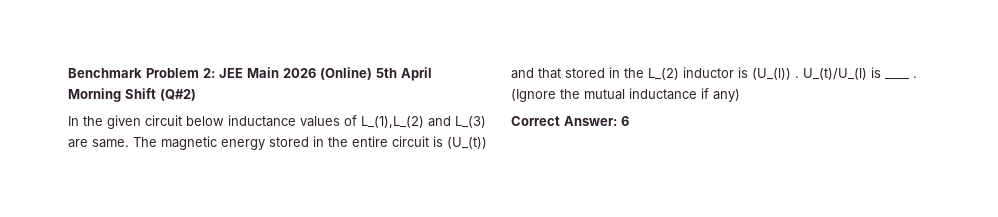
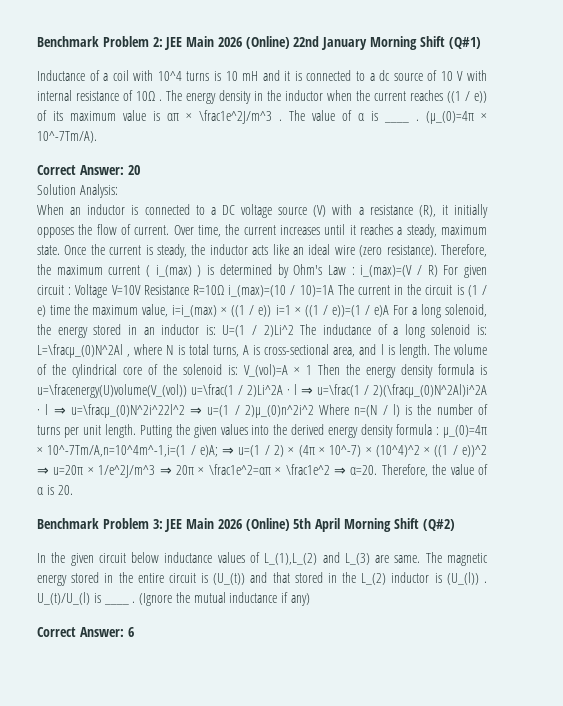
(372, 73) none -> [293,36,481,50] [37,70,487,81] [37,90,487,104] [37,110,378,124] [384,121,409,123] [416,111,487,124] [37,131,97,143] [37,165,140,175] [37,184,118,198] [37,204,488,218] [37,224,487,238] [37,244,487,258] [37,264,487,278] [37,284,487,298] [37,304,488,318] [37,324,487,338] [37,344,487,358] [37,364,487,378] [37,384,487,398] [37,404,488,418] [37,424,488,438] [37,445,488,457] [37,464,488,478] [37,485,73,495] [37,518,290,532] 22nd January Morning Shift (Q#1) // Inductance of a coil with 10^4 turns is 10 mH and it is connected to a dc source of 10 V with internal resistance of 10Ω . The energy density in the inductor when the current reaches ((1 / e)) of its maximum value is απ × \frac1e^2J/m^3 . The value of α is ____ . (μ_(0)=4π × 10^-7Tm/A). // Correct Answer: 20 // Solution Analysis: // When an inductor is connected to a DC voltage source (V) with a resistance (R), it initially opposes the flow of current. Over time, the current increases until it reaches a steady, maximum state. Once the current is steady, the inductor acts like an ideal wire (zero resistance). Therefore, the maximum current ( i_(max) ) is determined by Ohm's Law : i_(max)=(V / R) For given circuit : Voltage V=10V Resistance R=10Ω i_(max)=(10 / 10)=1A The current in the circuit is (1 / e) time the maximum value, i=i_(max) × ((1 / e)) i=1 × ((1 / e))=(1 / e)A For a long solenoid, the energy stored in an inductor is: U=(1 / 2)Li^2 The inductance of a long solenoid is: L=\fracμ_(0)N^2Al , where N is total turns, A is cross-sectional area, and l is length. The volume of the cylindrical core of the solenoid is: V_(vol)=A × 1 Then the energy density formula is u=\fracenergy(U)volume(V_(vol)) u=\frac(1 / 2)Li^2A · l ⇒ u=\frac(1 / 2)(\fracμ_(0)N^2Al)i^2A · l ⇒ u=\fracμ_(0)N^2i^22l^2 ⇒ u=(1 / 2)μ_(0)n^2i^2 Where n=(N / l) is the number of turns per unit length. Putting the given values into the derived energy density formula : μ_(0)=4π × 10^-7Tm/A,n=10^4m^-1,i=(1 / e)A; ⇒ u=(1 / 2) × (4π × 10^-7) × (10^4)^2 × ((1 / e))^2 ⇒ u=20π × 1/e^2J/m^3 ⇒ 20π × \frac1e^2=απ × \frac1e^2 ⇒ α=20. Therefore, the value of α is 20. // Benchmark Problem 3: JEE Main 2026 (Online)

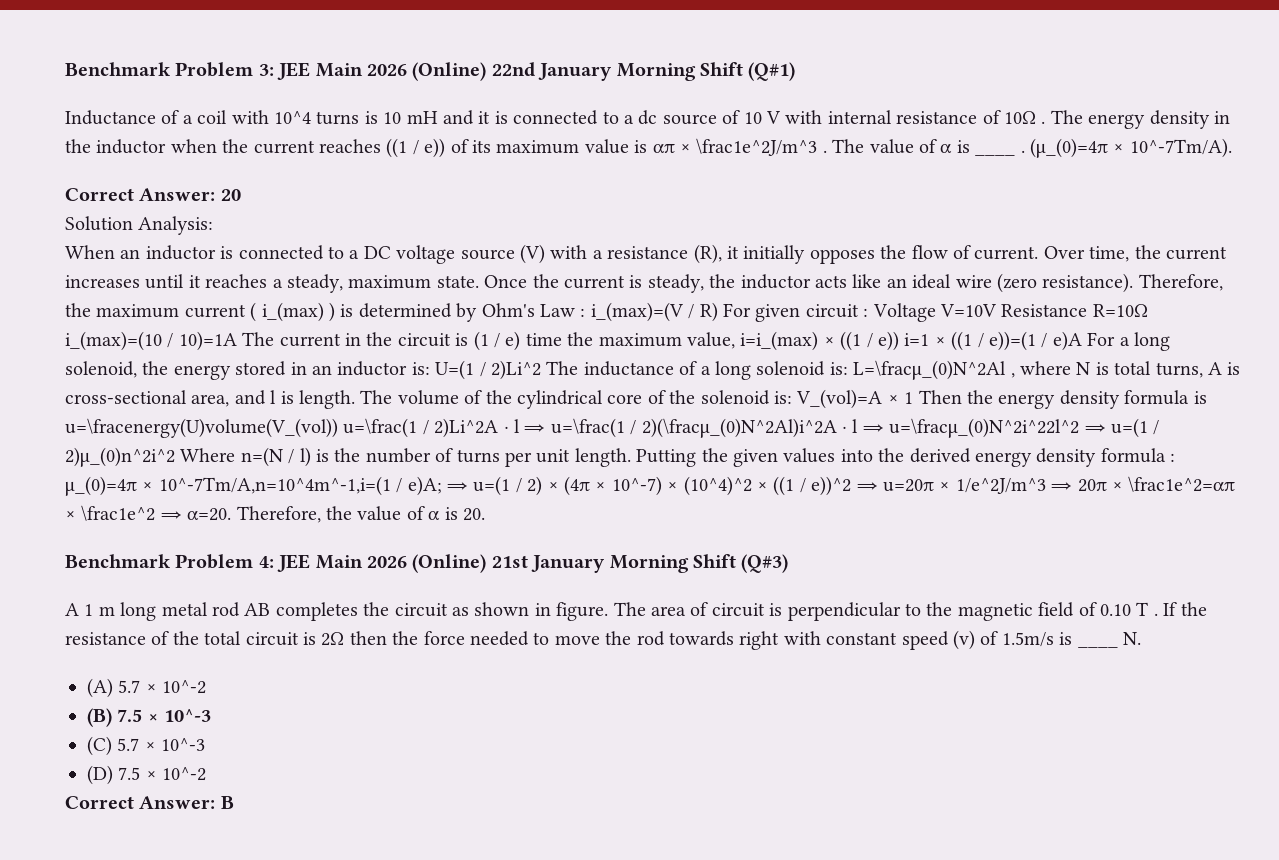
[37,36,163,47] Benchmark Problem 2: -> [65,62,274,77] Benchmark Problem 3:
[152,518,455,532] [37,552,488,566] [37,572,488,586] [37,592,101,605] [103,603,129,605] [132,592,311,606] [37,627,134,637] 3: JEE Main 2026 (Online) 5th April Morning Shift (Q#2) // In the given circuit below inductance values of L_(1),L_(2) and L_(3) are same. The magnetic energy stored in the entire circuit is (U_(t)) and that stored in the L_(2) inductor is (U_(l)) . U_(t)/U_(l) is ____ . (Ignore the mutual inductance if any) // Correct Answer: 6 -> [258,554,789,573] [65,602,1207,621] [65,630,1073,650] [1077,645,1118,648] [1122,632,1141,645] [87,678,207,698] [87,708,212,727] [87,736,206,756] [87,765,207,785] [65,796,234,809] 4: JEE Main 2026 (Online) 21st January Morning Shift (Q#3) // A 1 m long metal rod AB completes the circuit as shown in figure. The area of circuit is perpendicular to the magnetic field of 0.10 T . If the resistance of the total circuit is 2Ω then the force needed to move the rod towards right with constant speed (v) of 1.5m/s is ____ N. // (A) 5.7 × 10^-2 // (B) 7.5 × 10^-3 // (C) 5.7 × 10^-3 // (D) 7.5 × 10^-2 // Correct Answer: B

